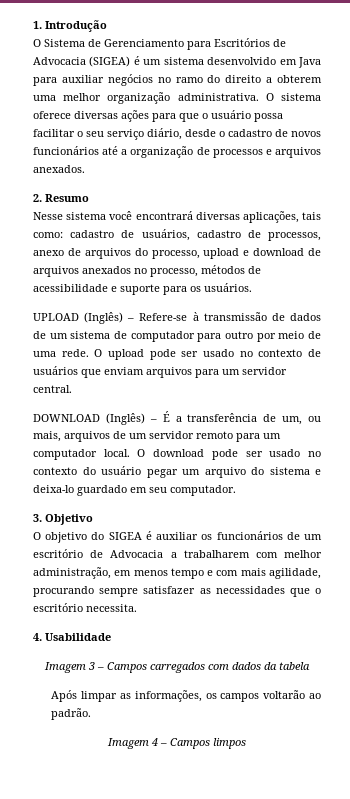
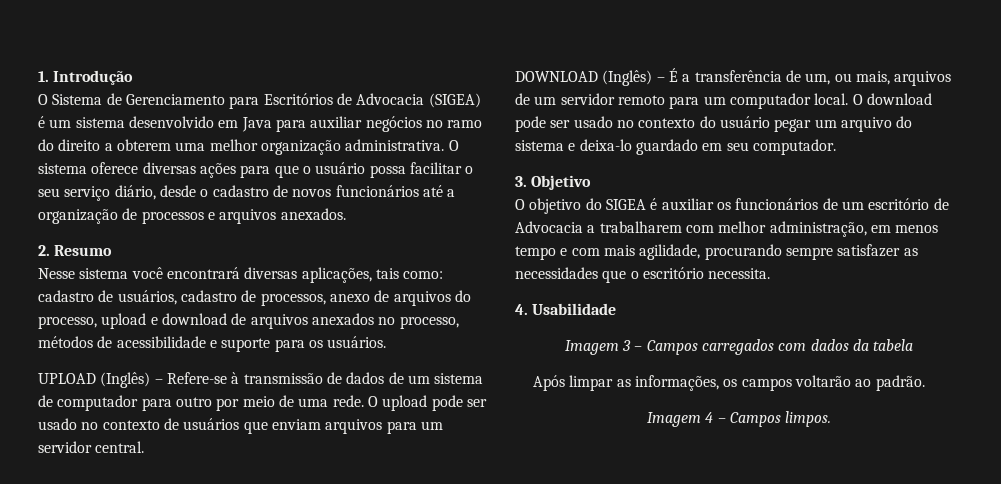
[213,738,246,749] limpos -> [785,411,832,427] limpos.

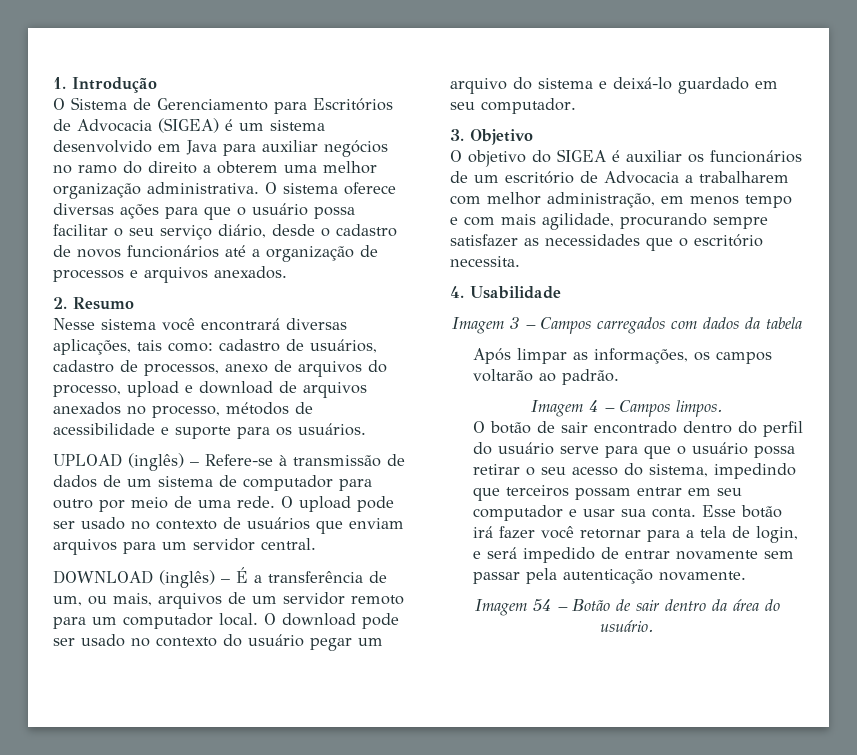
[100,372,151,388] (Inglês) -> [128,453,184,471] (inglês)
[602,70,653,86] (Inglês) -> [159,570,215,588] (inglês)
[579,139,632,151] deixa-lo -> [613,77,672,90] deixá-lo
(832, 419) none -> [473,421,804,437] [473,442,796,459] [473,463,797,479] [473,485,743,501] [473,505,783,521] [473,526,799,543] [473,547,795,563] [473,568,747,584] [474,599,780,616] [600,620,654,632] // O botão de sair encontrado dentro do perfil do usuário serve para que o usuário possa retirar o seu acesso do sistema, impedindo que terceiros possam entrar em seu computador e usar sua conta. Esse botão irá fazer você retornar para a tela de login, e será impedido de entrar novamente sem passar pela autenticação novamente. // Imagem 54 – Botão de sair dentro da área do usuário.

